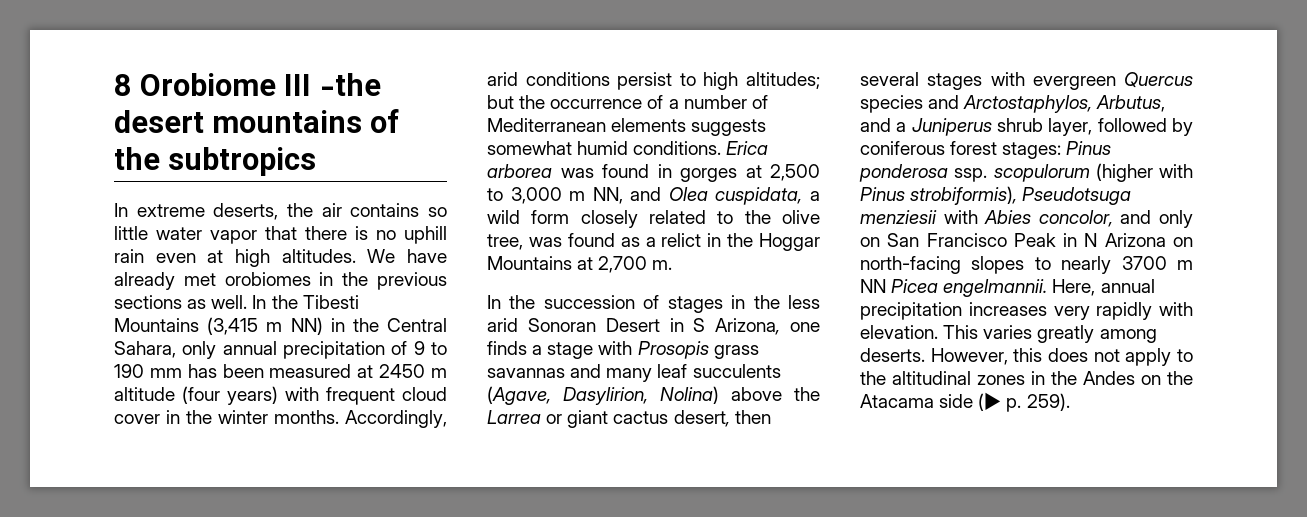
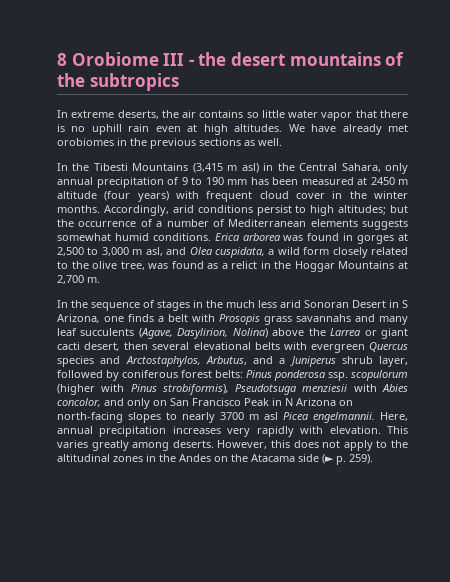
[319,73,381,96] -the -> [188,52,227,66] - the
(248, 302) none -> (282, 142) //
[290,317,323,335] NN) -> [241,163,259,173] asl)
[592,187,623,204] NN, -> [145,247,163,256] asl,
[543,295,635,309] succession -> [91,302,140,311] sequence
(780, 302) none -> [226,300,255,308] much
[547,342,594,359] stage -> [168,314,188,322] belt
[487,368,565,378] savannas -> [296,314,351,322] savannahs
[613,411,669,424] cactus -> [57,342,80,350] cacti
[927,73,983,90] stages -> [193,342,280,350] elevational belts
[1002,142,1062,159] stages: -> [215,370,243,378] belts:
[860,279,886,293] NN -> [264,412,278,420] asl

